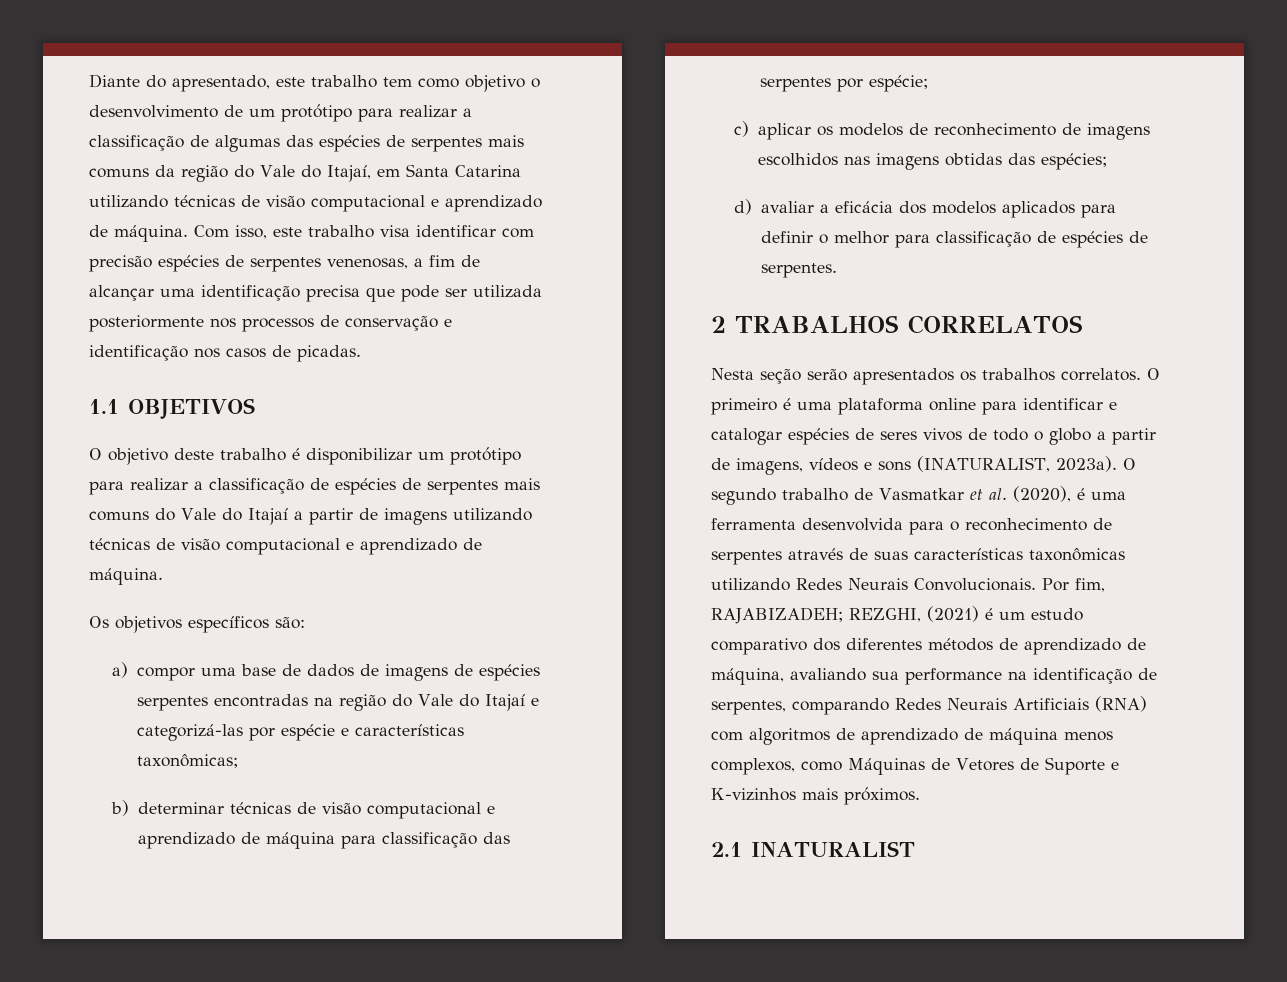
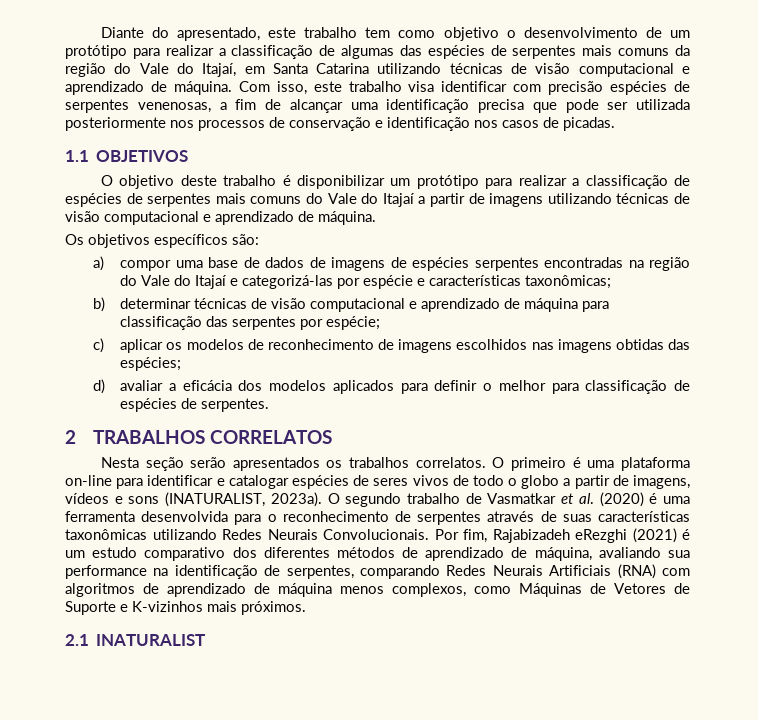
[929,398,976,411] online -> [65,475,112,486] on-line
[1012,486,1071,502] (2020), -> [599,492,644,507] (2020)
[711,607,921,624] RAJABIZADEH; REZGHI, -> [492,529,627,543] Rajabizadeh eRezghi

